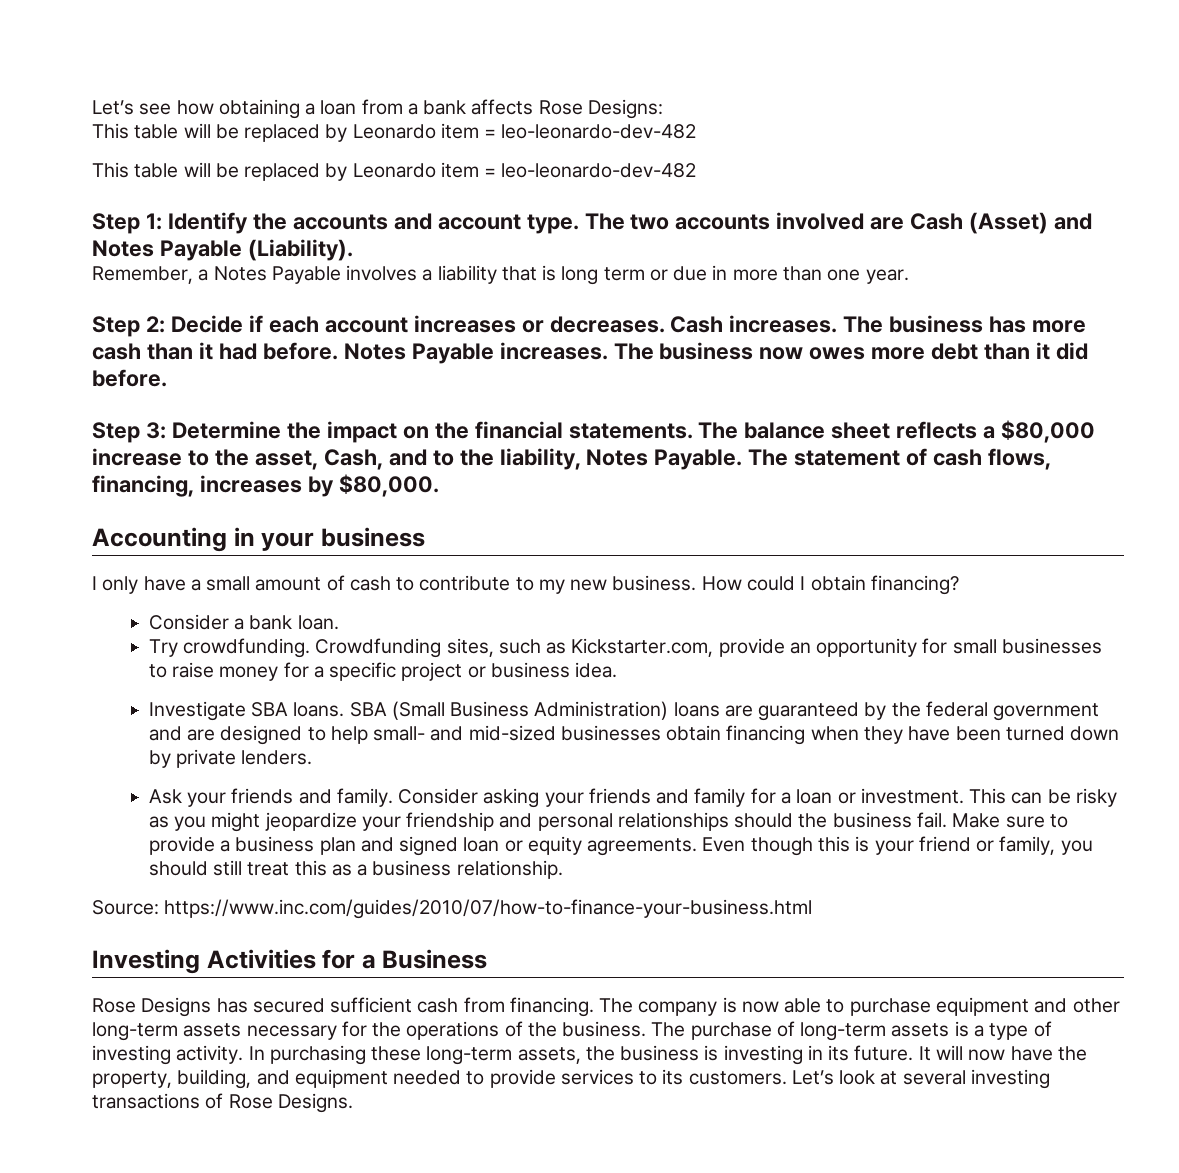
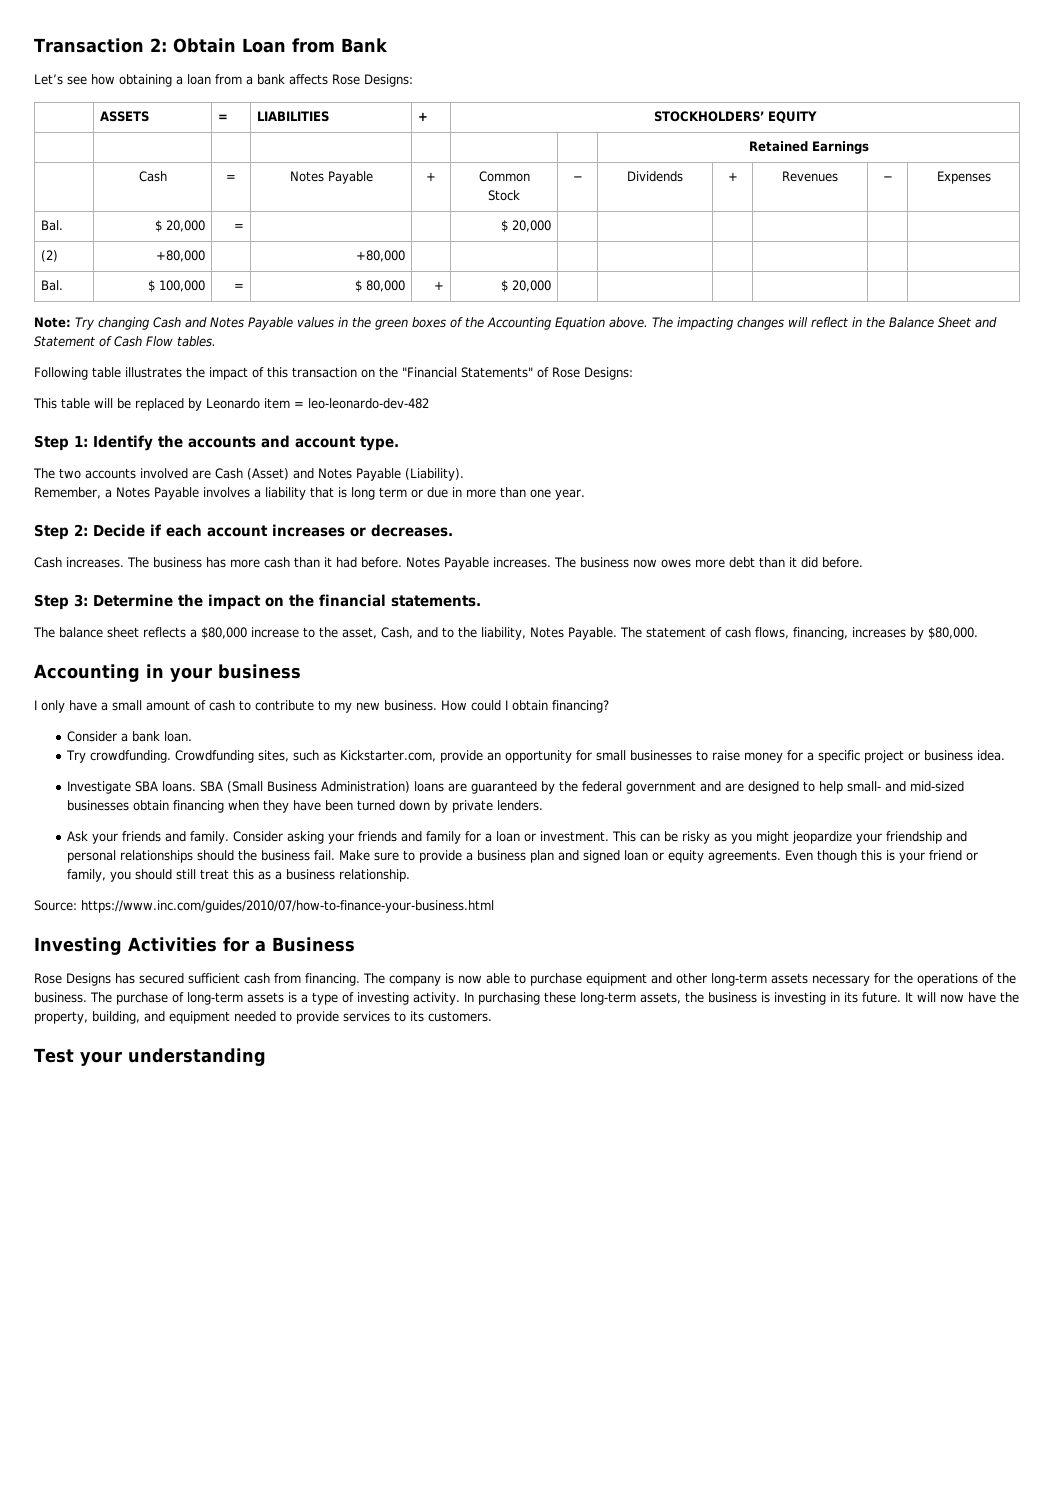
(92, 107) none -> [34,38,388,53] Transaction 2: Obtain Loan from Bank //
[92,123,697,142] // This table will be replaced by Leonardo item = leo-leonardo-dev-482 -> [99,111,149,122] [217,114,228,121] [256,111,329,122] [417,112,428,121] [654,111,817,123] [748,141,869,154] [138,171,167,182] [226,175,236,181] [289,171,373,184] [426,172,436,181] [478,171,530,182] [488,190,520,201] [572,176,583,181] [627,171,683,182] [727,172,738,181] [782,171,838,182] [882,176,893,181] [936,171,991,184] [40,220,63,231] [155,220,206,232] [234,224,245,230] [501,220,552,232] [40,250,58,262] [156,250,206,262] [356,250,406,262] [40,280,63,291] [148,280,206,292] [234,284,245,290] [355,280,406,292] [434,281,445,290] [501,280,552,292] [34,317,997,330] [34,336,216,347] [34,367,633,380] // | ASSETS | = | LIABILITIES | + | STOCKHOLDERS’ EQUITY // | | | | | | | Retained Earnings // | Cash | = | Notes Payable | + | Common // Stock | − | Dividends | + | Revenues | − | Expenses // Bal. | $ 20,000 | = | | | $ 20,000 | | | | | | // (2) | +80,000 | | +80,000 | | | | | | | | // Bal. | $ 100,000 | = | $ 80,000 | + | $ 20,000 | | | | | | // Note: Try changing Cash and Notes Payable values in the green boxes of the Accounting Equation above. The impacting changes will reflect in the Balance Sheet and Statement of Cash Flow tables. // Following table illustrates the impact of this transaction on the "Financial Statements" of Rose Designs:
(579, 224) none -> (399, 443) //
(665, 324) none -> (453, 530) //
(693, 431) none -> (481, 601) //
[791,1069,1050,1089] [92,1093,353,1113] Let’s look at several investing transactions of Rose Designs. -> [34,1048,266,1066] // Test your understanding

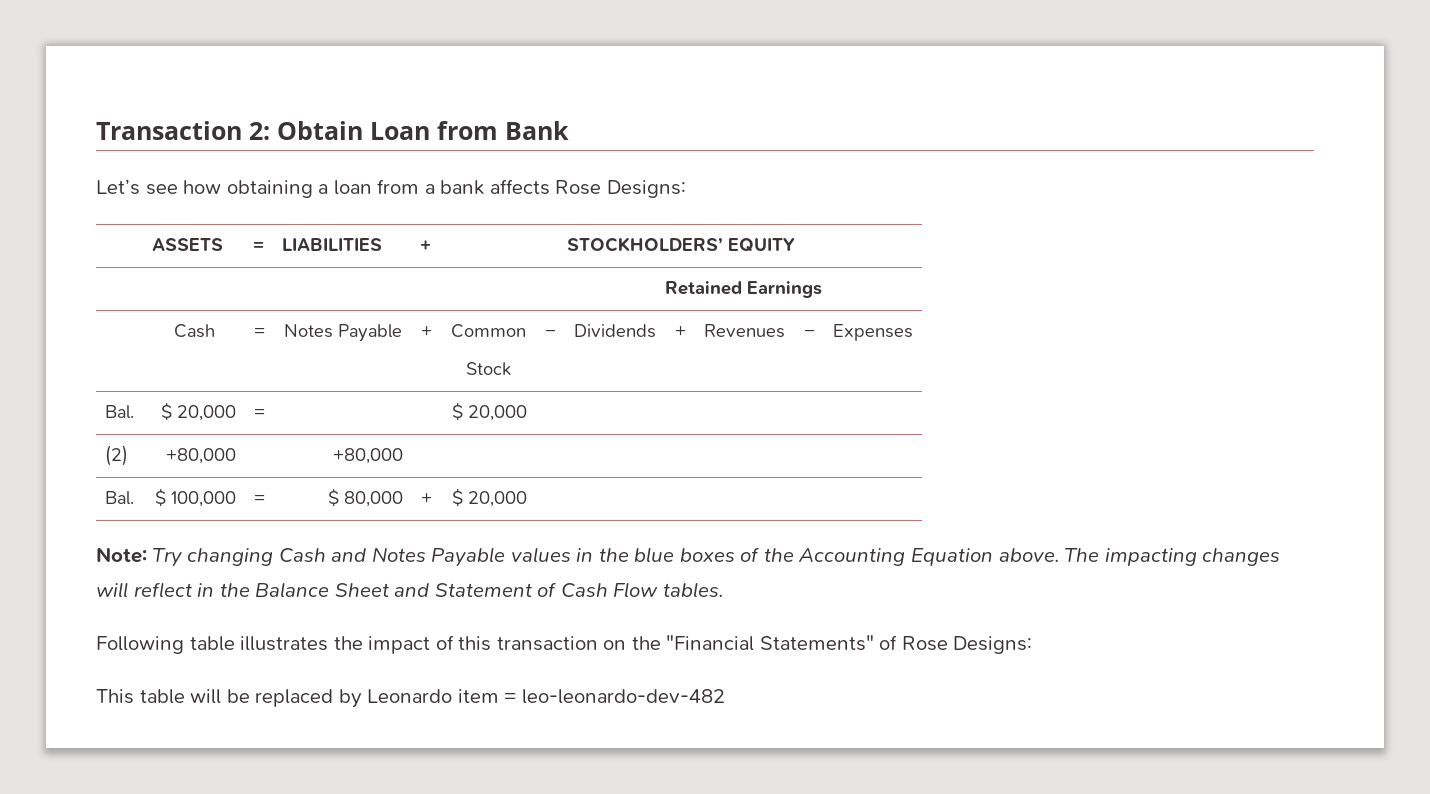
[374,319,408,330] green -> [634,547,675,563] blue
[34,435,399,451] [33,468,464,481] [34,487,585,500] [34,524,453,540] [34,557,863,570] [34,594,481,610] [33,627,978,640] [34,664,301,682] [34,700,609,713] [67,731,193,742] [66,750,1006,763] [67,781,965,794] [67,800,544,813] [67,831,968,844] [67,850,979,863] [67,869,411,882] [34,900,494,913] [34,937,355,955] [34,973,1016,986] [34,992,1019,1005] [34,1011,492,1024] [34,1048,266,1066] // Step 1: Identify the accounts and account type. // The two accounts involved are Cash (Asset) and Notes Payable (Liability). // Remember, a Notes Payable involves a liability that is long term or due in more than one year. // Step 2: Decide if each account increases or decreases. // Cash increases. The business has more cash than it had before. Notes Payable increases. The business now owes more debt than it did before. // Step 3: Determine the impact on the financial statements. // The balance sheet reflects a $80,000 increase to the asset, Cash, and to the liability, Notes Payable. The statement of cash flows, financing, increases by $80,000. // Accounting in your business // I only have a small amount of cash to contribute to my new business. How could I obtain financing? // Consider a bank loan. // Try crowdfunding. Crowdfunding sites, such as Kickstarter.com, provide an opportunity for small businesses to raise money for a specific project or business idea. // Investigate SBA loans. SBA (Small Business Administration) loans are guaranteed by the federal government and are designed to help small- and mid-sized businesses obtain financing when they have been turned down by private lenders. // Ask your friends and family. Consider asking your friends and family for a loan or investment. This can be risky as you might jeopardize your friendship and personal relationships should the business fail. Make sure to provide a business plan and signed loan or equity agreements. Even though this is your friend or family, you should still treat this as a business relationship. // Source: https://www.inc.com/guides/2010/07/how-to-finance-your-business.html // Investing Activities for a Business // Rose Designs has secured sufficient cash from financing. The company is now able to purchase equipment and other long-term assets necessary for the operations of the business. The purchase of long-term assets is a type of investing activity. In purchasing these long-term assets, the business is investing in its future. It will now have the property, building, and equipment needed to provide services to its customers. // Test your understanding -> (725, 696) none

